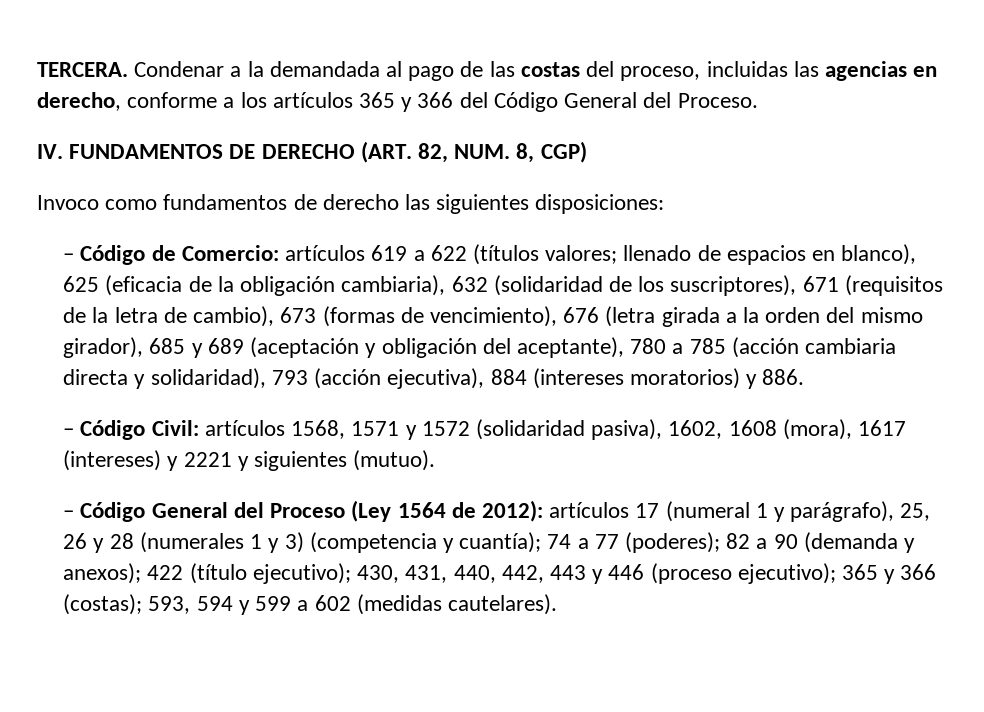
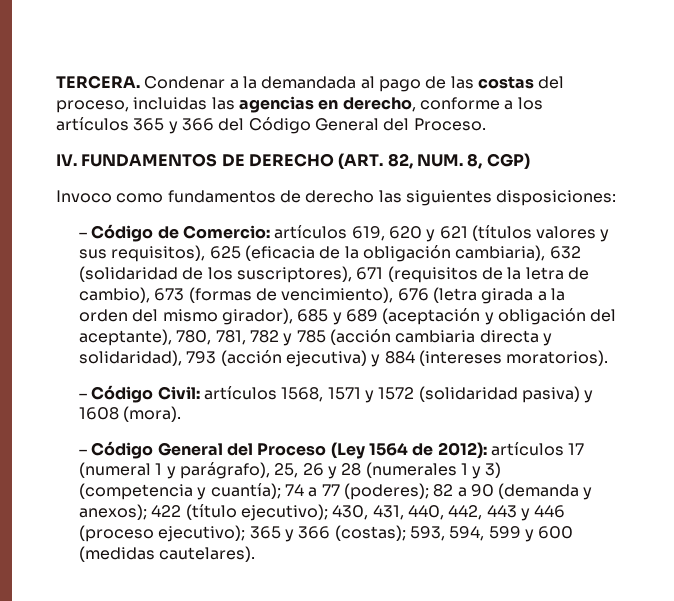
[371,244,917,265] 619 a 622 (títulos valores; llenado de espacios en blanco), -> [351,225,610,242] [78,245,206,262] 619, 620 y 621 (títulos valores y sus requisitos),
[630,338,684,354] 780 a -> [176,330,293,346] 780, 781, 782 y
[387,368,805,389] ejecutiva), 884 (intereses moratorios) y 886. -> [285,350,609,367] ejecutiva) y 884 (intereses moratorios).
[591,419,906,440] [63,450,436,471] pasiva), 1602, 1608 (mora), 1617 (intereses) y 2221 y siguientes (mutuo). -> [521,386,594,403] [78,406,182,422] pasiva) y 1608 (mora).
[196,595,351,615] 594 y 599 a 602 -> [449,526,574,542] 594, 599 y 600

